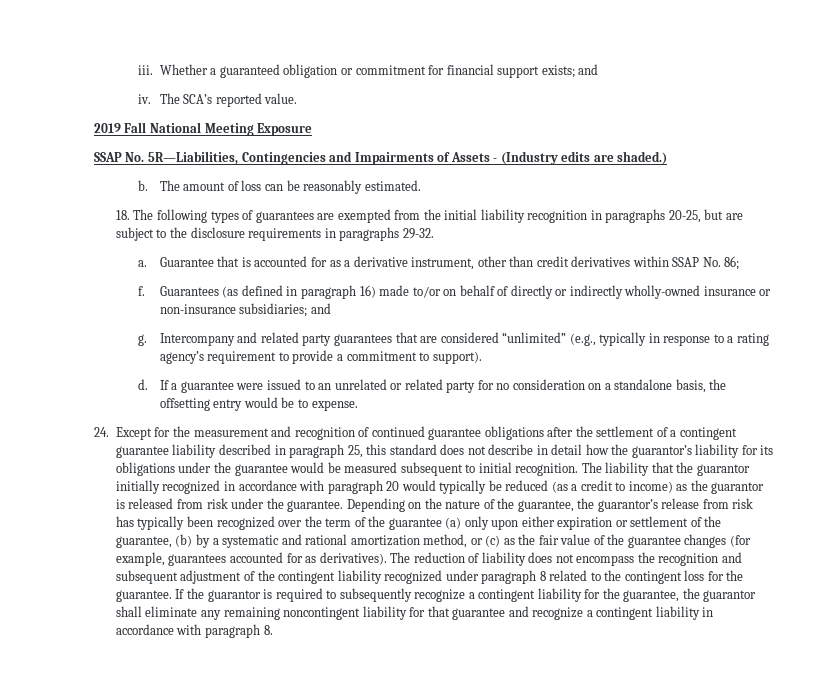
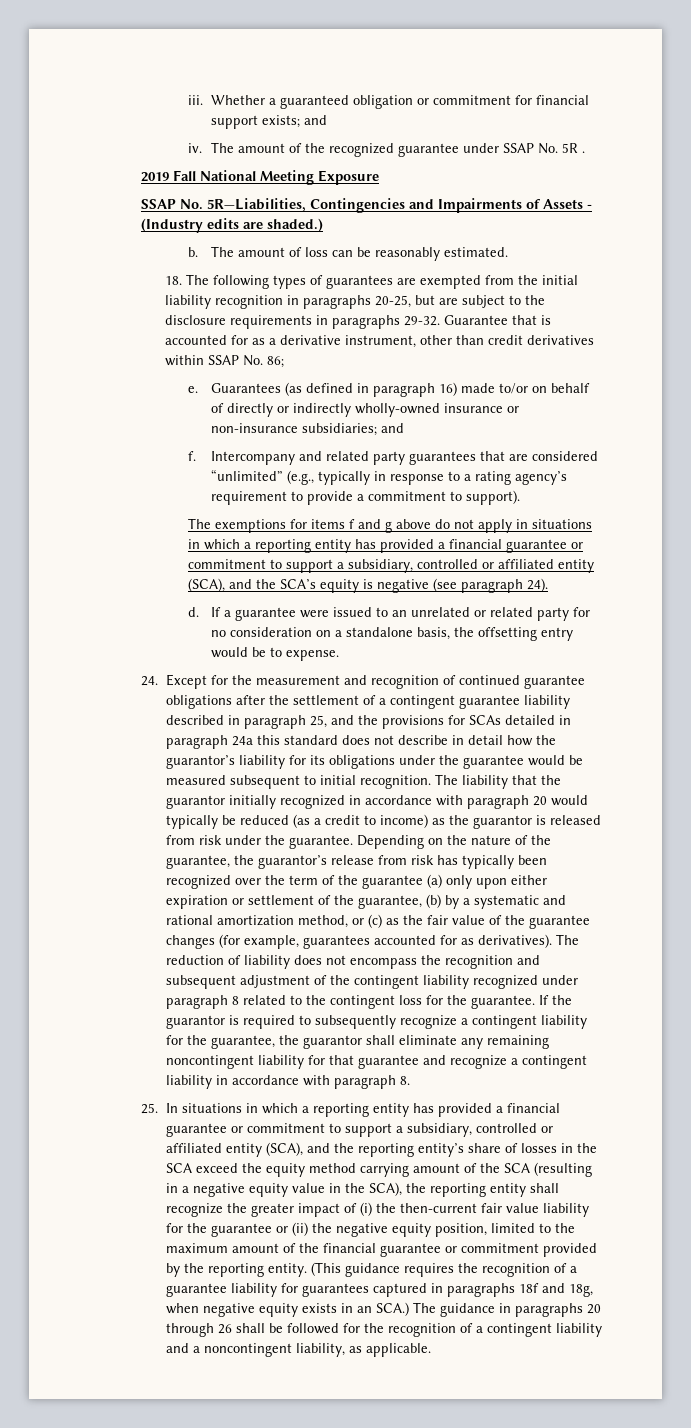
[183,93,298,107] SCA’s reported value. -> [237,143,585,157] amount of the recognized guarantee under SSAP No. 5R .
[137,260,147,267] // a. -> (440, 321) none
[137,286,145,296] f. -> [187,386,198,393] e.
[137,334,147,346] g. -> [187,451,196,461] f.
(482, 357) none -> [187,518,592,533] [187,539,583,553] [187,559,594,573] [187,578,548,593] // The exemptions for items f and g above do not apply in situations in which a reporting entity has provided a financial guarantee or commitment to support a subsidiary, controlled or affiliated entity (SCA), and the SCA’s equity is negative (see paragraph 24).
(363, 451) none -> [330,715,571,729] [165,735,253,749] and the provisions for SCAs detailed in paragraph 24a
(273, 630) none -> [141,1103,560,1117] [165,1123,553,1137] [165,1142,597,1157] [165,1162,592,1177] [165,1182,559,1197] [165,1202,589,1217] [165,1222,575,1237] [165,1243,597,1257] [165,1262,577,1277] [165,1283,593,1297] [165,1302,601,1317] [165,1323,602,1337] [165,1343,431,1357] // 25. In situations in which a reporting entity has provided a financial guarantee or commitment to support a subsidiary, controlled or affiliated entity (SCA), and the reporting entity’s share of losses in the SCA exceed the equity method carrying amount of the SCA (resulting in a negative equity value in the SCA), the reporting entity shall recognize the greater impact of (i) the then-current fair value liability for the guarantee or (ii) the negative equity position, limited to the maximum amount of the financial guarantee or commitment provided by the reporting entity. (This guidance requires the recognition of a guarantee liability for guarantees captured in paragraphs 18f and 18g, when negative equity exists in an SCA.) The guidance in paragraphs 20 through 26 shall be followed for the recognition of a contingent liability and a noncontingent liability, as applicable.

